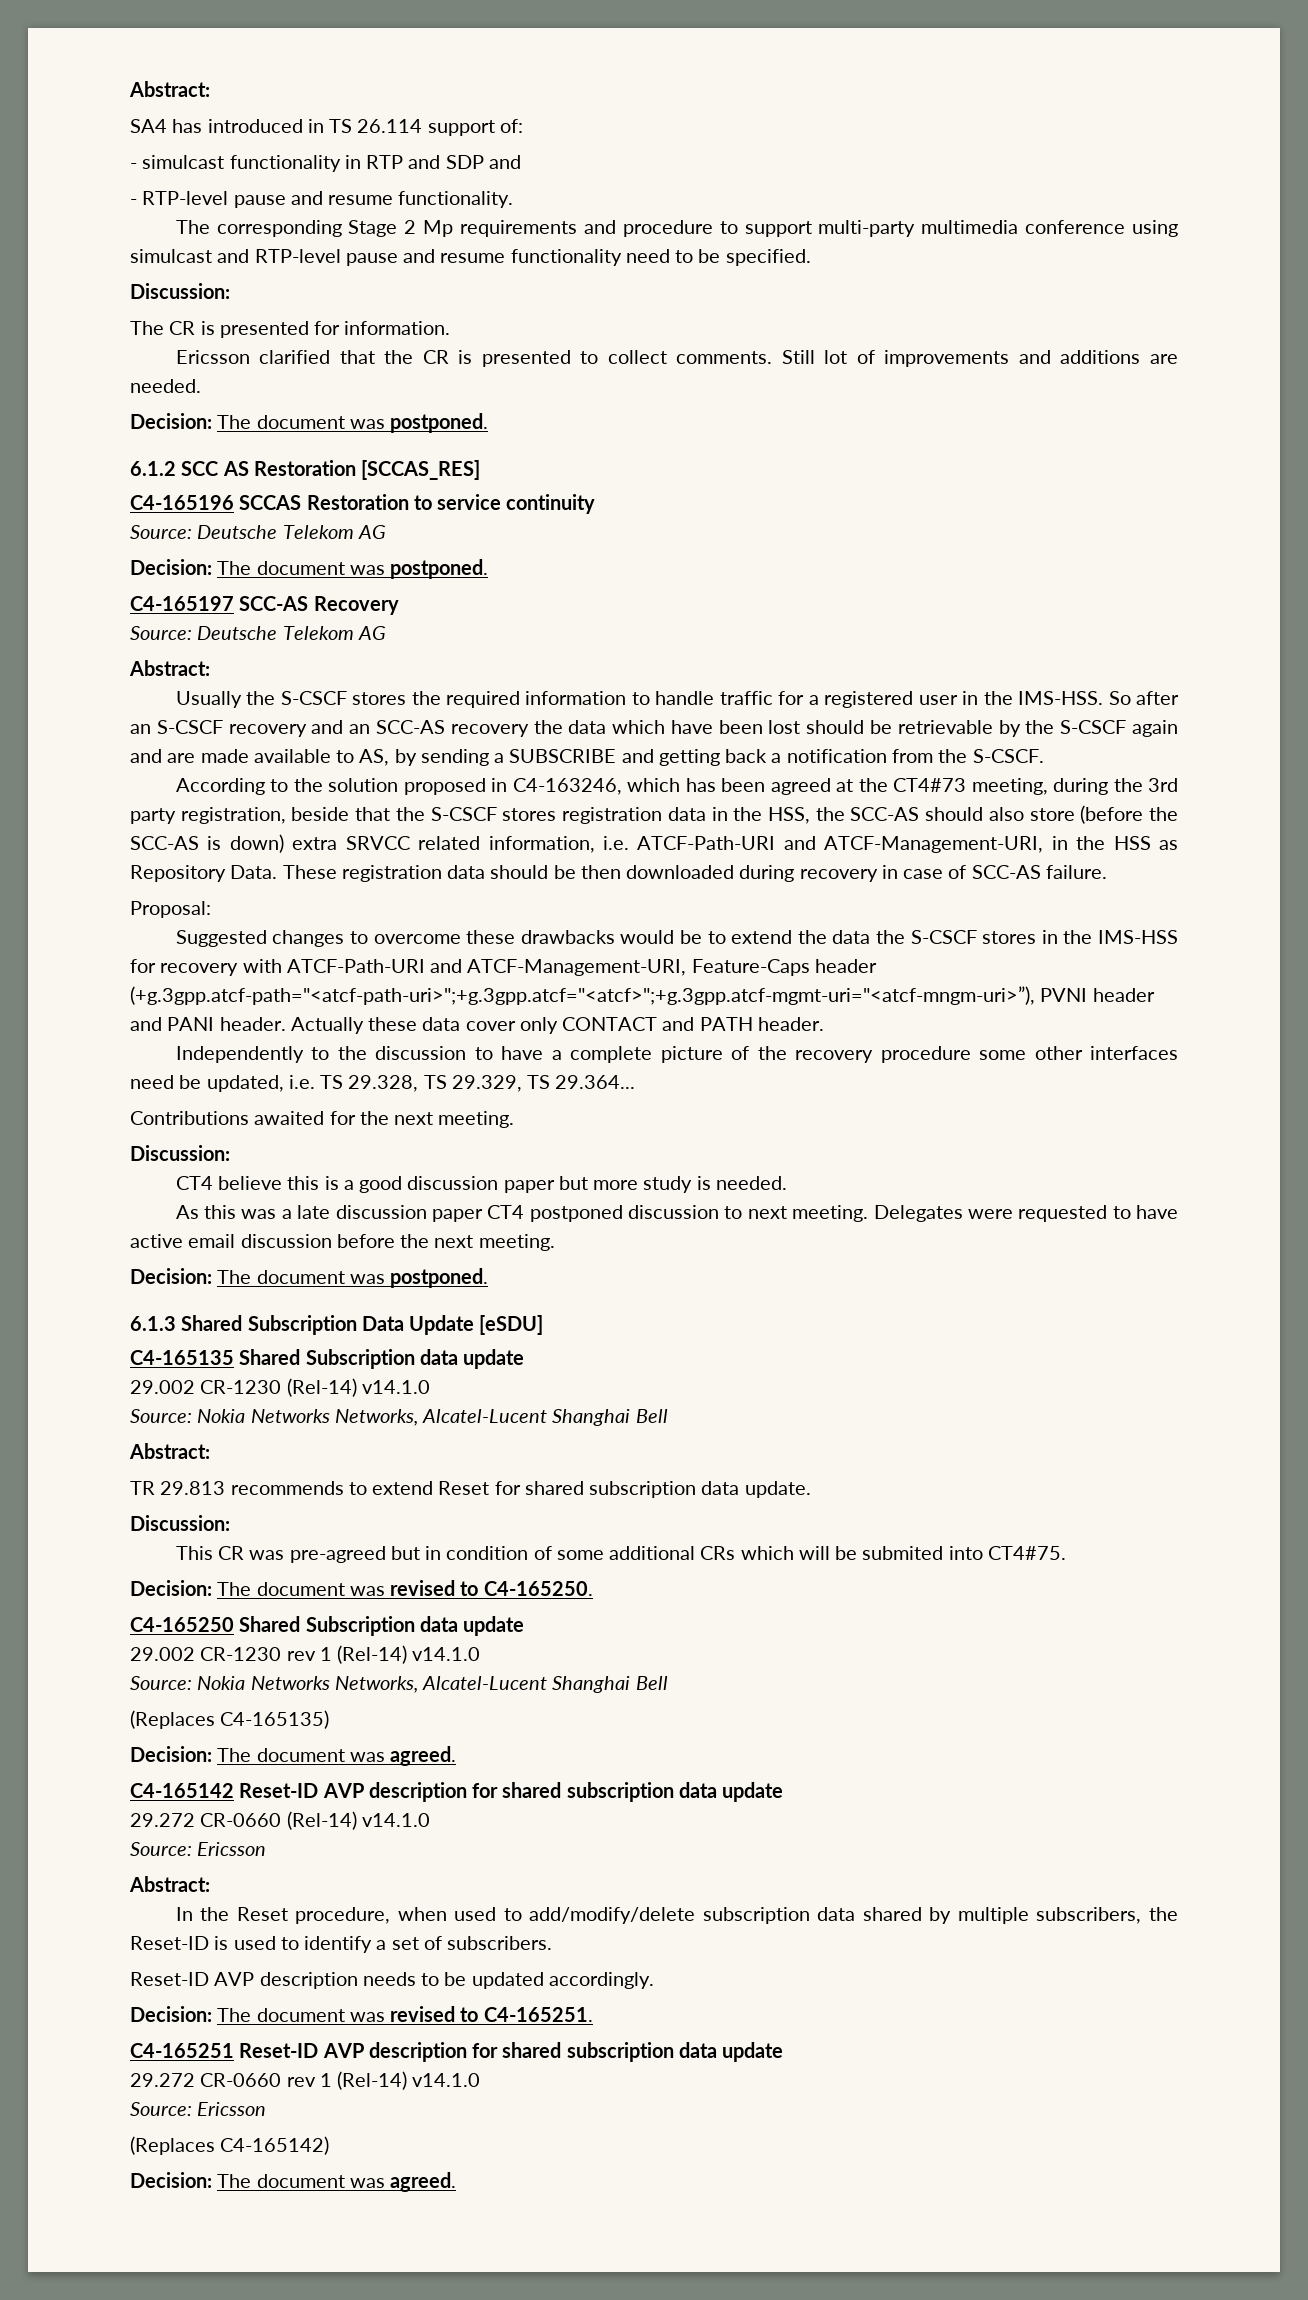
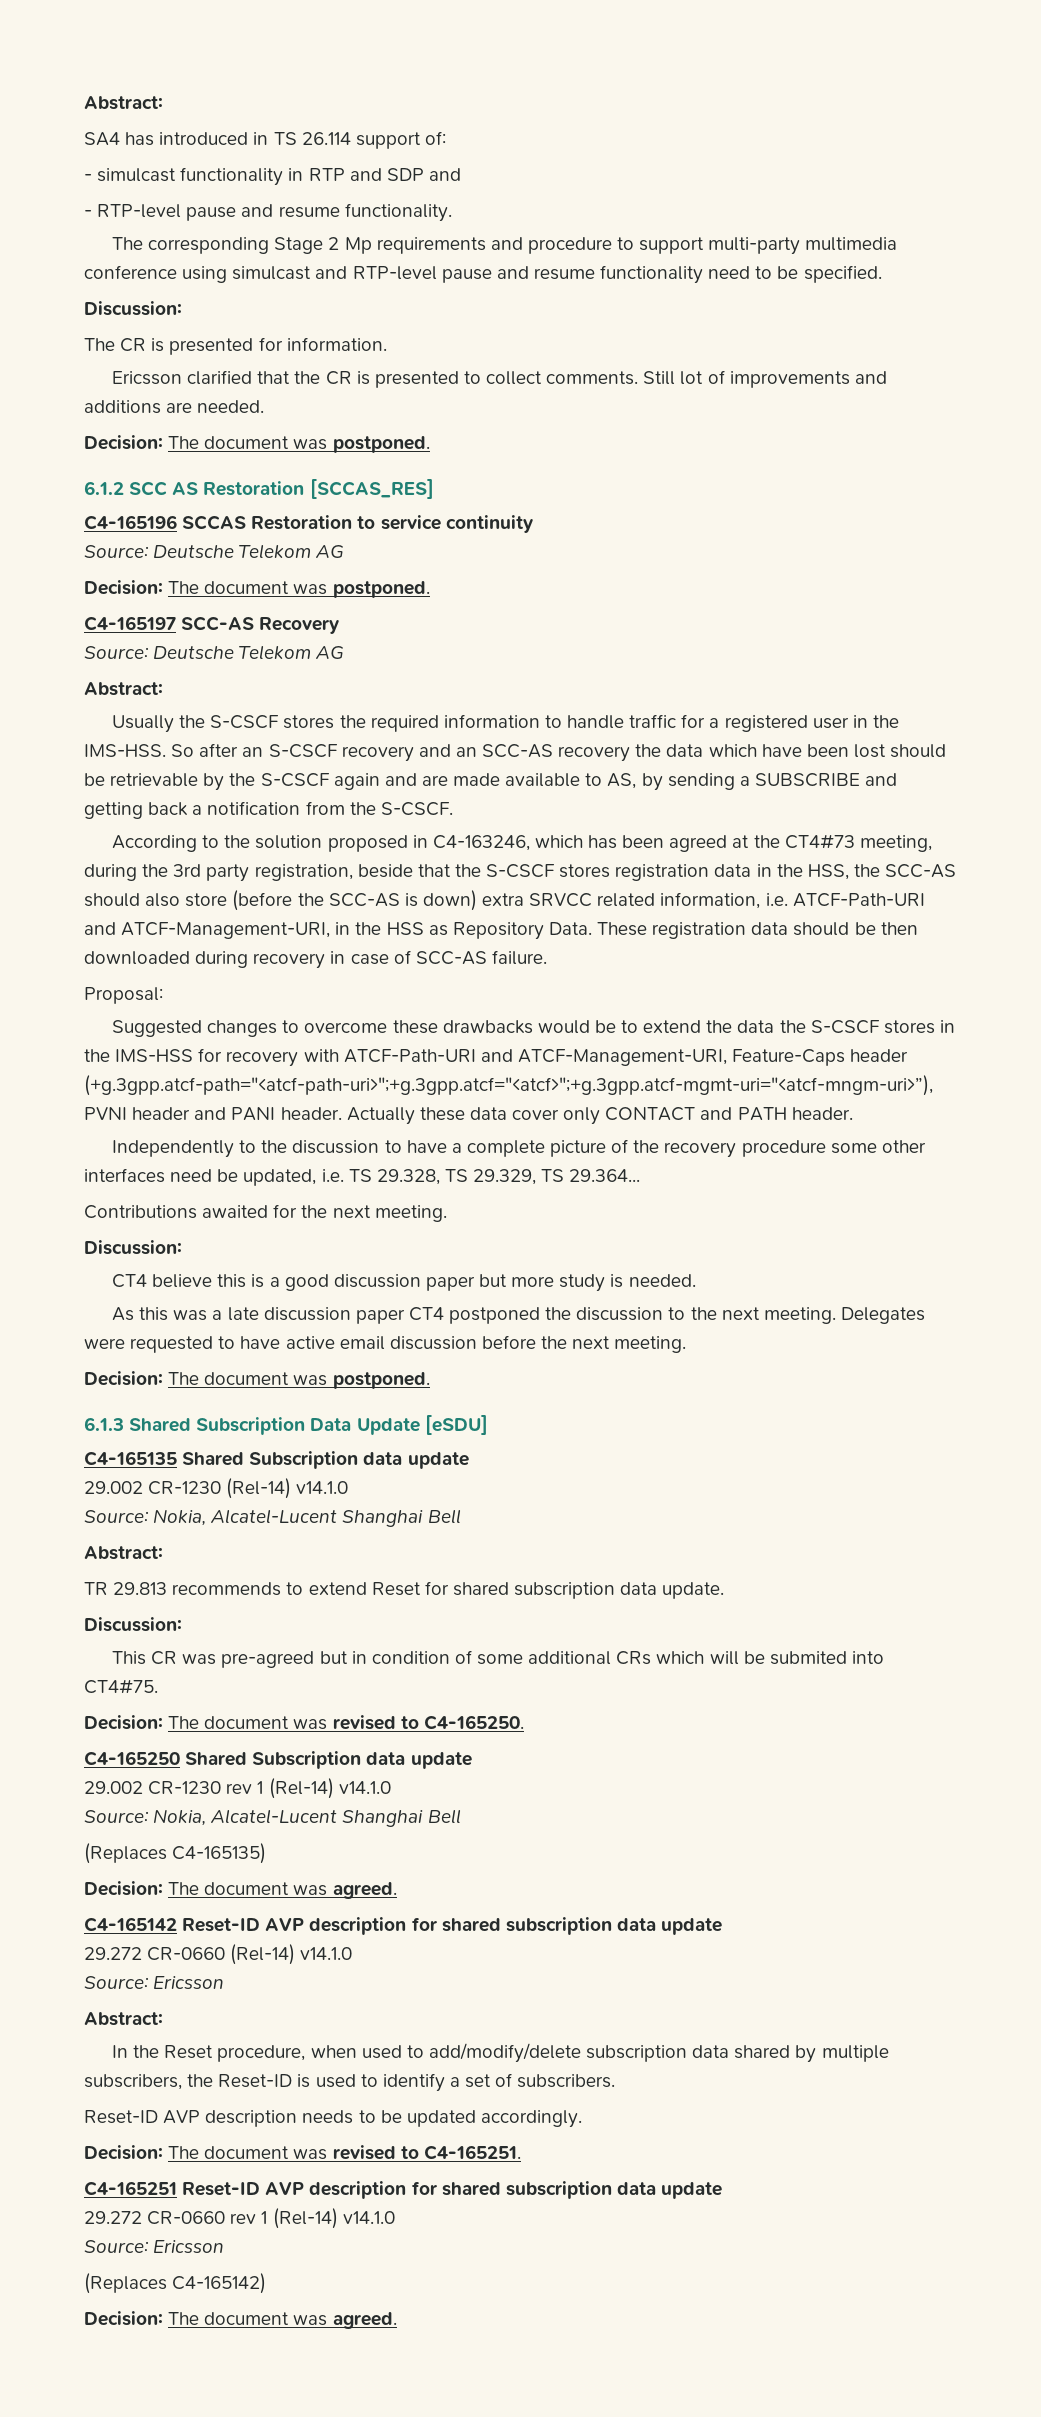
[628,1205,743,1219] discussion to -> [545,1307,717,1321] the discussion to the
[197,1409,418,1426] Nokia Networks Networks, -> [153,1509,207,1526] Nokia,
[197,1676,418,1693] Nokia Networks Networks, -> [153,1809,207,1826] Nokia,

